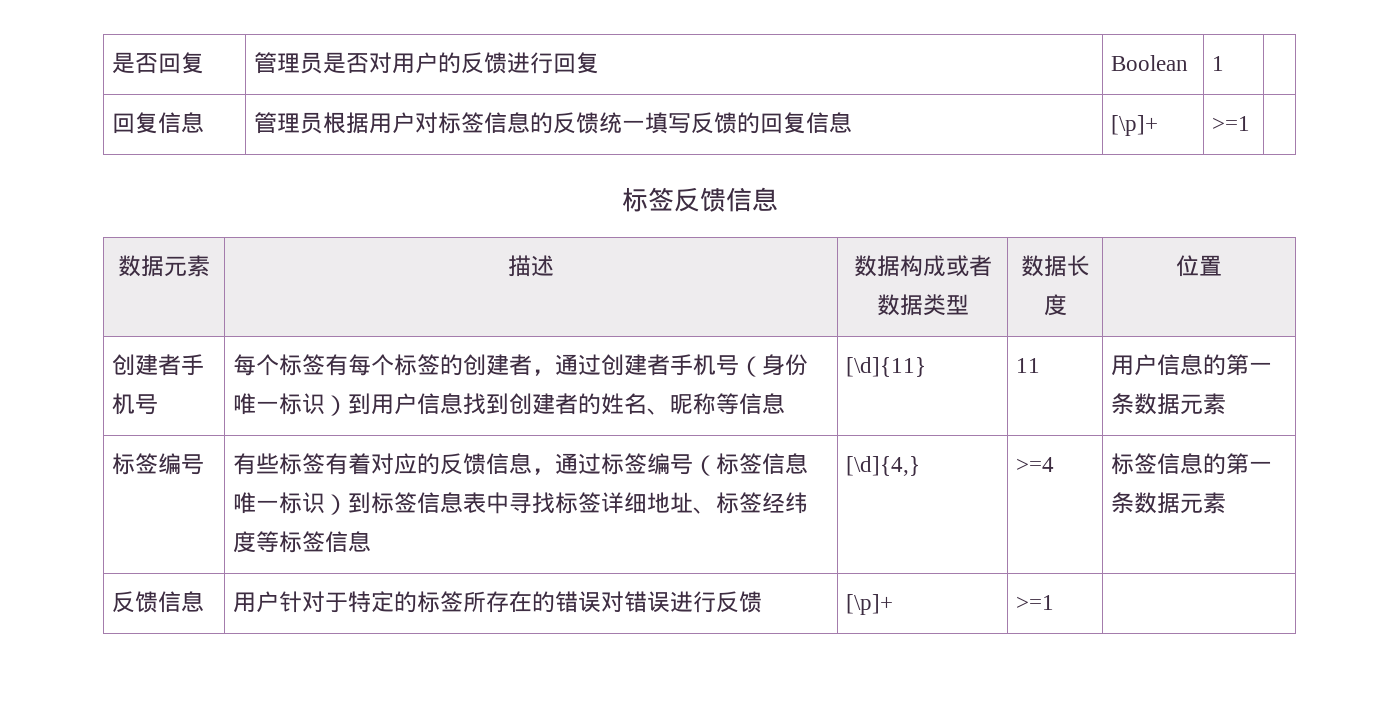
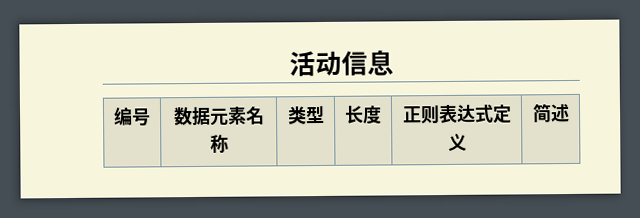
[112,52,205,74] [254,52,600,74] [1111,55,1189,71] [1212,56,1225,71] [112,112,205,134] [254,112,853,134] [1111,115,1159,136] [1212,116,1251,131] [621,187,726,212] 是否回复 | 管理员是否对用户的反馈进行回复 | Boolean | 1 | // 回复信息 | 管理员根据用户对标签信息的反馈统一填写反馈的回复信息 | [\p]+ | >=1 | // 标签反馈 -> [288,50,342,77] 活动
[118,255,210,277] [508,255,554,277] [853,255,992,277] [876,294,923,316] 数据元素 | 描述 | 数据构成或者数据 -> [113,106,151,126] [172,106,265,126] [209,134,229,154] 编号 | 数据元素名称 |
[1020,255,1067,277] 数据 -> (325, 114) none
[1176,255,1222,277] [112,354,205,376] [112,393,159,415] [233,354,809,377] [233,393,786,416] [846,357,927,377] [1016,358,1041,373] [1111,354,1273,376] [1111,393,1227,415] [112,453,205,475] [233,453,809,476] [233,492,809,515] [233,531,372,553] [846,456,921,476] [1016,457,1055,472] [1111,453,1273,475] [1111,492,1227,514] [112,591,205,613] [233,591,763,613] [846,594,894,615] [1016,595,1055,610] 位置 // 创建者手机号 | 每个标签有每个标签的创建者，通过创建者手机号（身份唯一标识）到用户信息找到创建者的姓名、昵称等信息 | [\d]{11} | 11 | 用户信息的第一条数据元素 // 标签编号 | 有些标签有着对应的反馈信息，通过标签编号（标签信息唯一标识）到标签信息表中寻找标签详细地址、标签经纬度等标签信息 | [\d]{4,} | >=4 | 标签信息的第一条数据元素 // 反馈信息 | 用户针对于特定的标签所存在的错误对错误进行反馈 | [\p]+ | >=1 | -> [401,104,512,125] [447,133,467,151] [531,103,570,123] 正则表达式定义 | 简述

